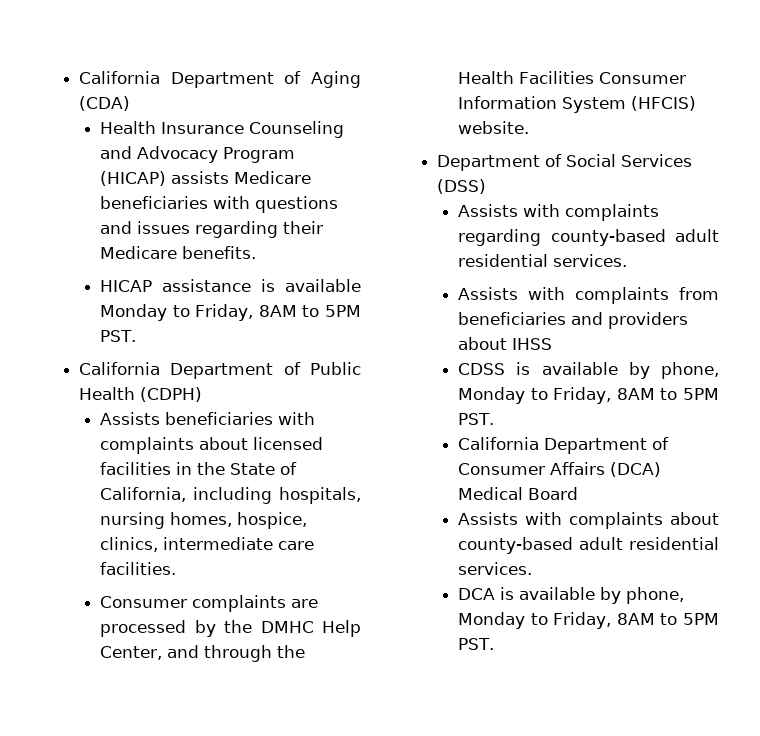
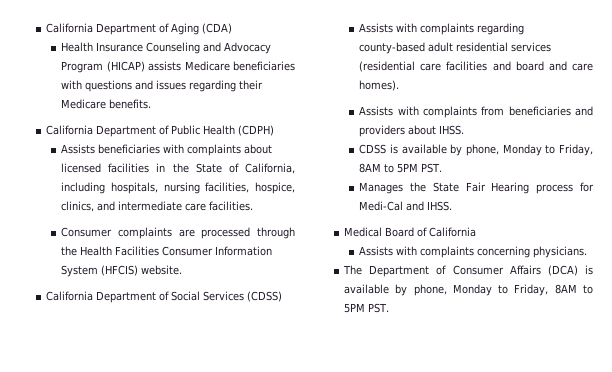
[100,279,361,292] [100,304,361,321] [100,330,137,342] // HICAP assistance is available Monday to Friday, 8AM to 5PM PST. -> (152, 104) none
[170,512,233,527] homes, -> [205,182,250,193] facilities,
(159, 544) none -> [97,201,116,211] and
[194,620,361,637] [100,645,200,660] by the DMHC Help Center, and -> (251, 233) none
(530, 127) none -> [46,291,94,301] California
[437,179,487,194] (DSS) -> [247,291,283,302] (CDSS)
[553,254,628,267] services. -> [511,42,552,52] [359,61,593,72] [359,80,400,91] services (residential care facilities and board and care homes).
[512,338,553,350] IHSS -> [439,125,465,135] IHSS.
[458,437,540,450] California -> [359,182,594,194] [359,201,453,211] [344,227,477,237] [359,246,588,258] [343,265,363,275] Manages the State Fair Hearing process for Medi-Cal and IHSS. // Medical Board of California // Assists with complaints concerning physicians. // The
[458,487,579,500] [458,512,719,529] [458,537,719,554] [458,562,533,575] [458,588,496,600] Medical Board // Assists with complaints about county-based adult residential services. // DCA -> (578, 270) none

